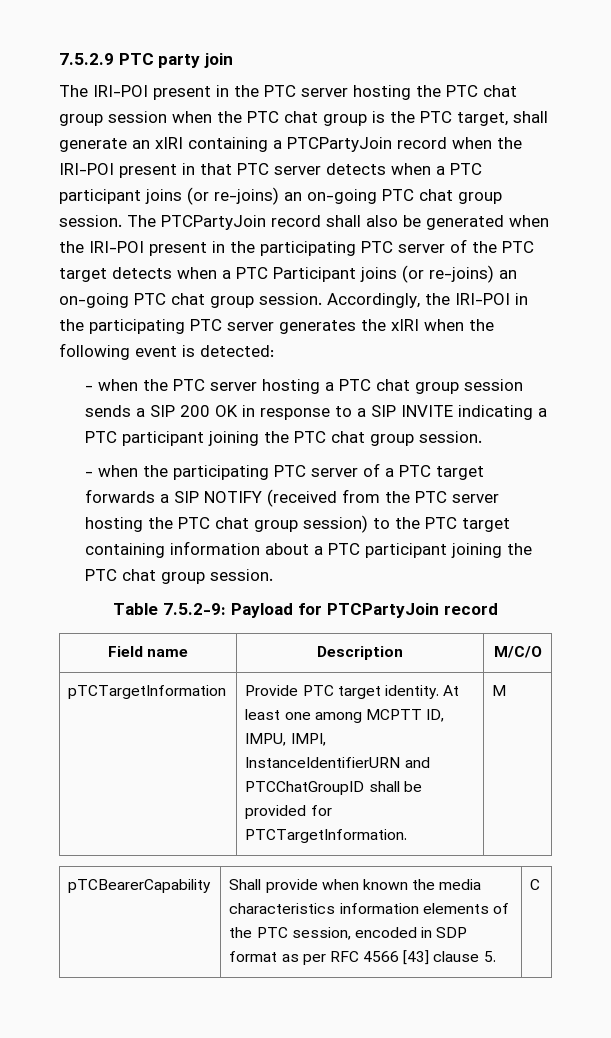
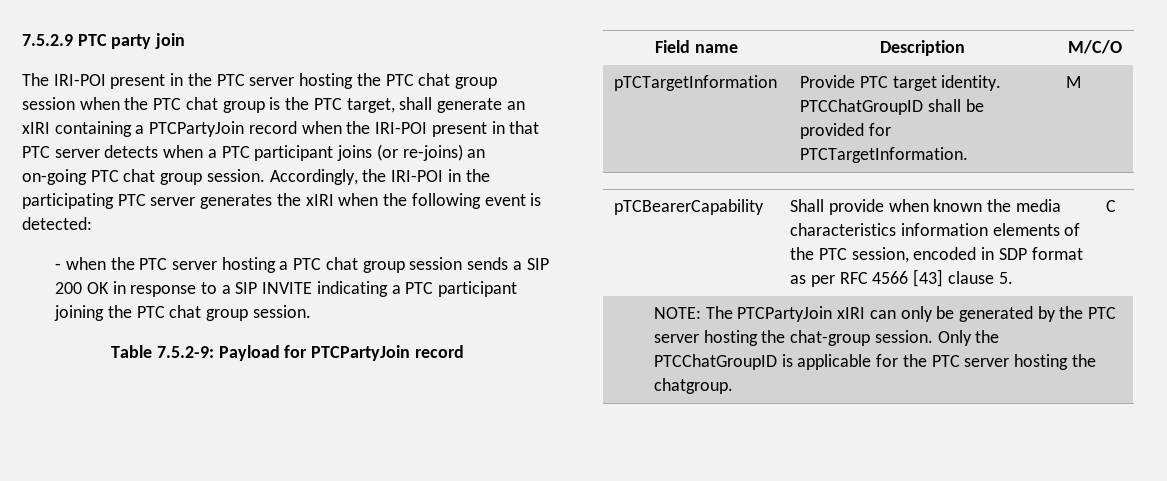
[127,215,549,230] [59,239,534,256] [59,265,517,283] [59,293,322,308] The PTCPartyJoin record shall also be generated when the IRI-POI present in the participating PTC server of the PTC target detects when a PTC Participant joins (or re-joins) an on-going PTC chat group session. -> (265, 175) none
[84,463,484,480] [84,489,499,507] [84,515,510,533] [84,541,532,558] [84,569,273,584] // - when the participating PTC server of a PTC target forwards a SIP NOTIFY (received from the PTC server hosting the PTC chat group session) to the PTC target containing information about a PTC participant joining the PTC chat group session. -> (311, 311) none
[443,685,460,696] [245,709,445,723] [245,733,326,746] [245,757,430,768] At least one among MCPTT ID, IMPU, IMPI, InstanceIdentifierURN and -> (1002, 83) none
(541, 884) none -> [653,306,1117,322] [653,330,1000,346] [653,354,1096,370] [653,378,733,394] // NOTE: The PTCPartyJoin xIRI can only be generated by the PTC server hosting the chat-group session. Only the PTCChatGroupID is applicable for the PTC server hosting the chatgroup.

